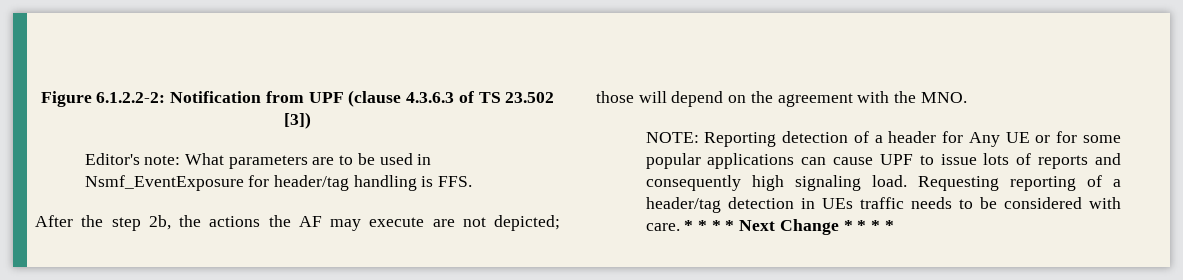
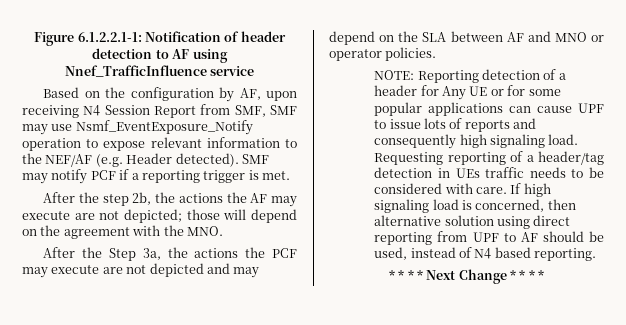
[96,90,555,107] [284,112,311,129] [84,153,432,169] [84,175,473,191] 6.1.2.2-2: Notification from UPF (clause 4.3.6.3 of TS 23.502 [3]) // Editor's note: What parameters are to be used in Nsmf_EventExposure for header/tag handling is FFS. -> [77,31,286,42] [92,48,228,63] [64,65,255,77] [43,87,297,102] [22,104,297,118] [22,120,253,135] [22,137,297,151] [22,153,269,167] [22,169,290,184] 6.1.2.2.1-1: Notification of header detection to AF using Nnef_TrafficInfluence service // Based on the configuration by AF, upon receiving N4 Session Report from SMF, SMF may use Nsmf_EventExposure_Notify operation to expose relevant information to the NEF/AF (e.g. Header detected). SMF may notify PCF if a reporting trigger is met.
(967, 97) none -> [43,247,297,261] [22,263,260,278] [329,31,604,45] [329,47,437,61] // After the Step 3a, the actions the PCF may execute are not depicted and may depend on the SLA between AF and MNO or operator policies.
(680, 227) none -> [510,183,551,197] [374,199,576,213] [374,215,571,229] [374,231,604,245] [374,247,597,261] If high signaling load is concerned, then alternative solution using direct reporting from UPF to AF should be used, instead of N4 based reporting. //

